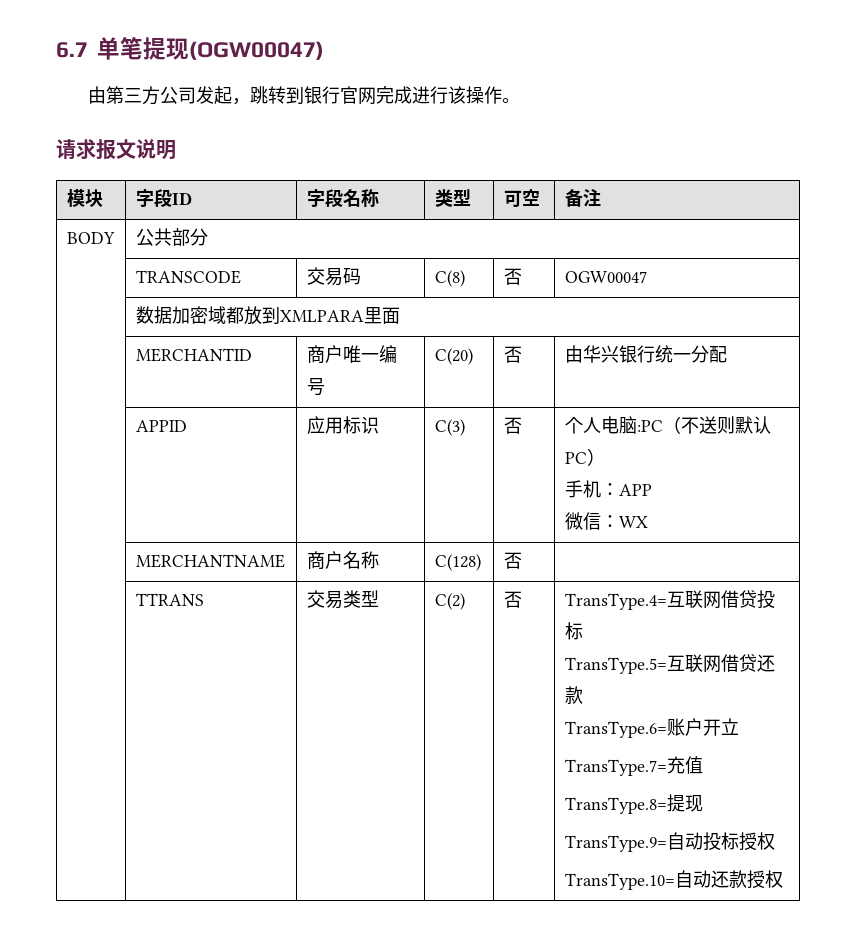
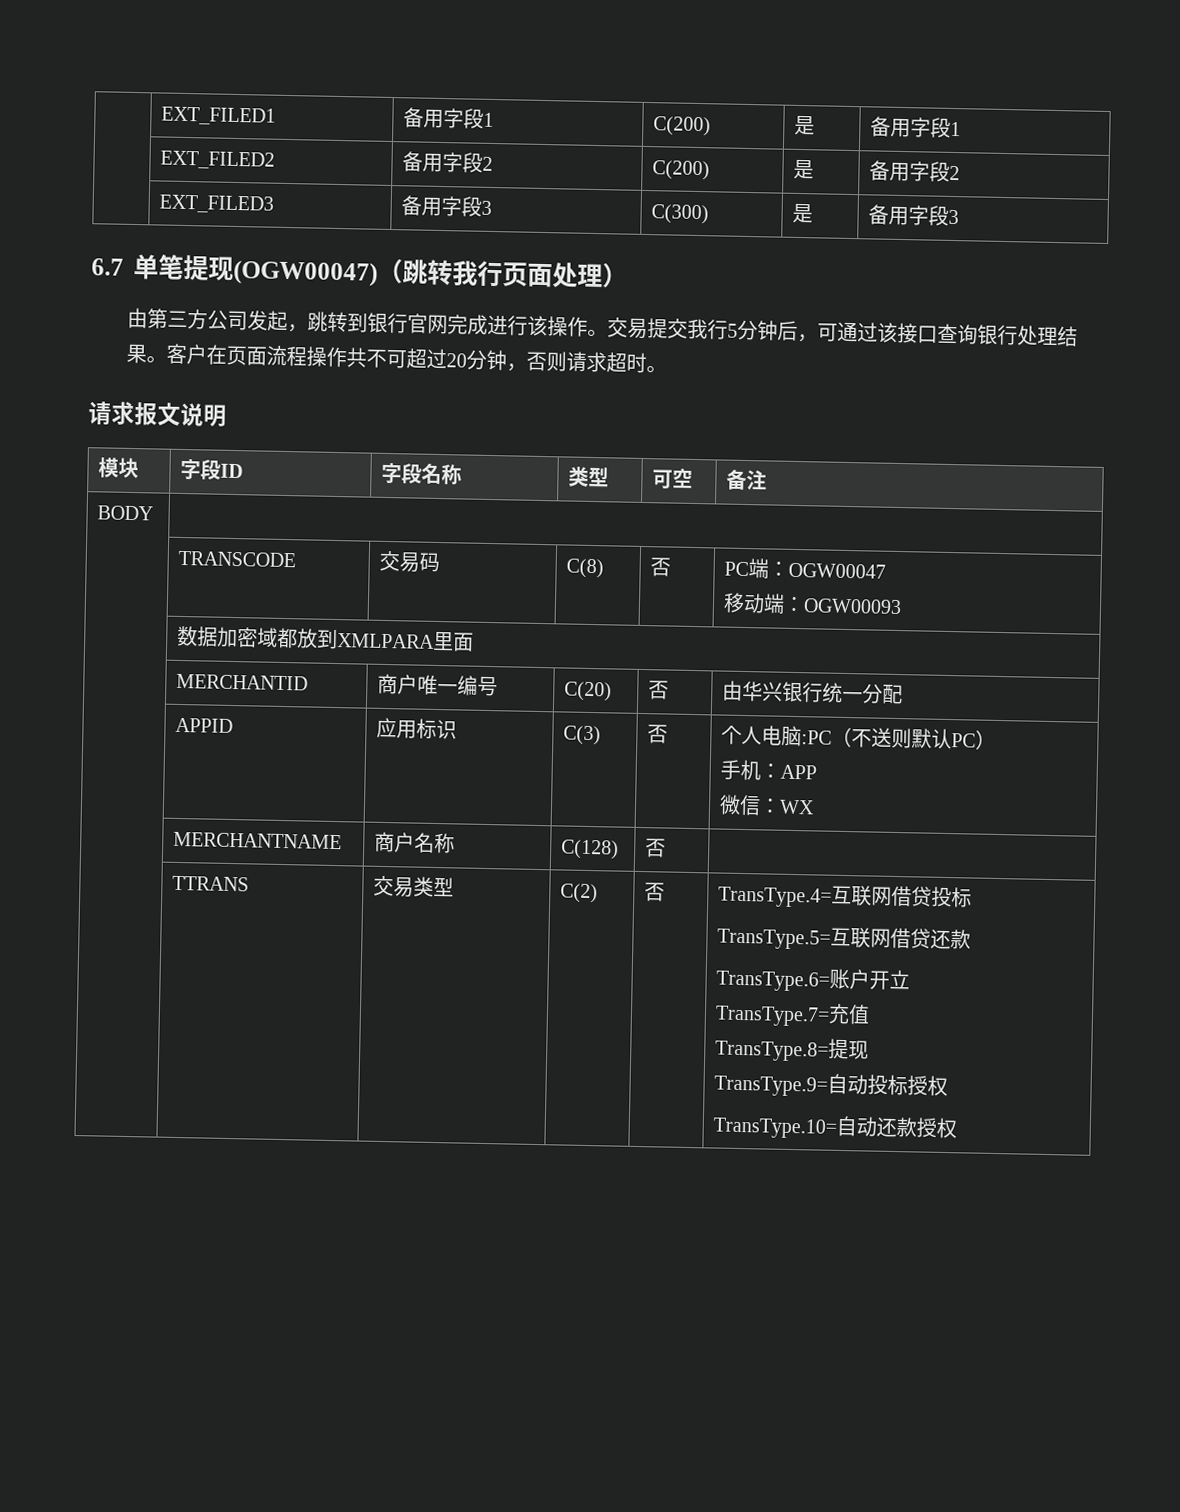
(56, 50) none -> [160,106,276,126] [402,107,494,129] [652,116,711,137] [793,115,815,136] [869,116,961,138] [159,150,275,170] [401,151,493,173] [651,160,710,181] [792,159,814,180] [868,160,960,182] [158,194,274,214] [400,195,492,217] [650,204,709,225] [791,203,813,224] [867,204,959,226] | EXT_FILED1 | 备用字段1 | C(200) | 是 | 备用字段1 // | EXT_FILED2 | 备用字段2 | C(200) | 是 | 备用字段2 // | EXT_FILED3 | 备用字段3 | C(300) | 是 | 备用字段3 //
(324, 50) none -> [377,258,628,288] （跳转我行页面处理）
(521, 100) none -> [606,317,1078,347] [125,343,667,374] 交易提交我行5分钟后，可通过该接口查询银行处理结果。客户在页面流程操作共不可超过20分钟，否则请求超时。
[135,228,208,246] 公共部分 -> (153, 513) none
(522, 276) none -> [723,558,789,579] PC端：
(647, 277) none -> [722,592,902,615] // 移动端：OGW00093

